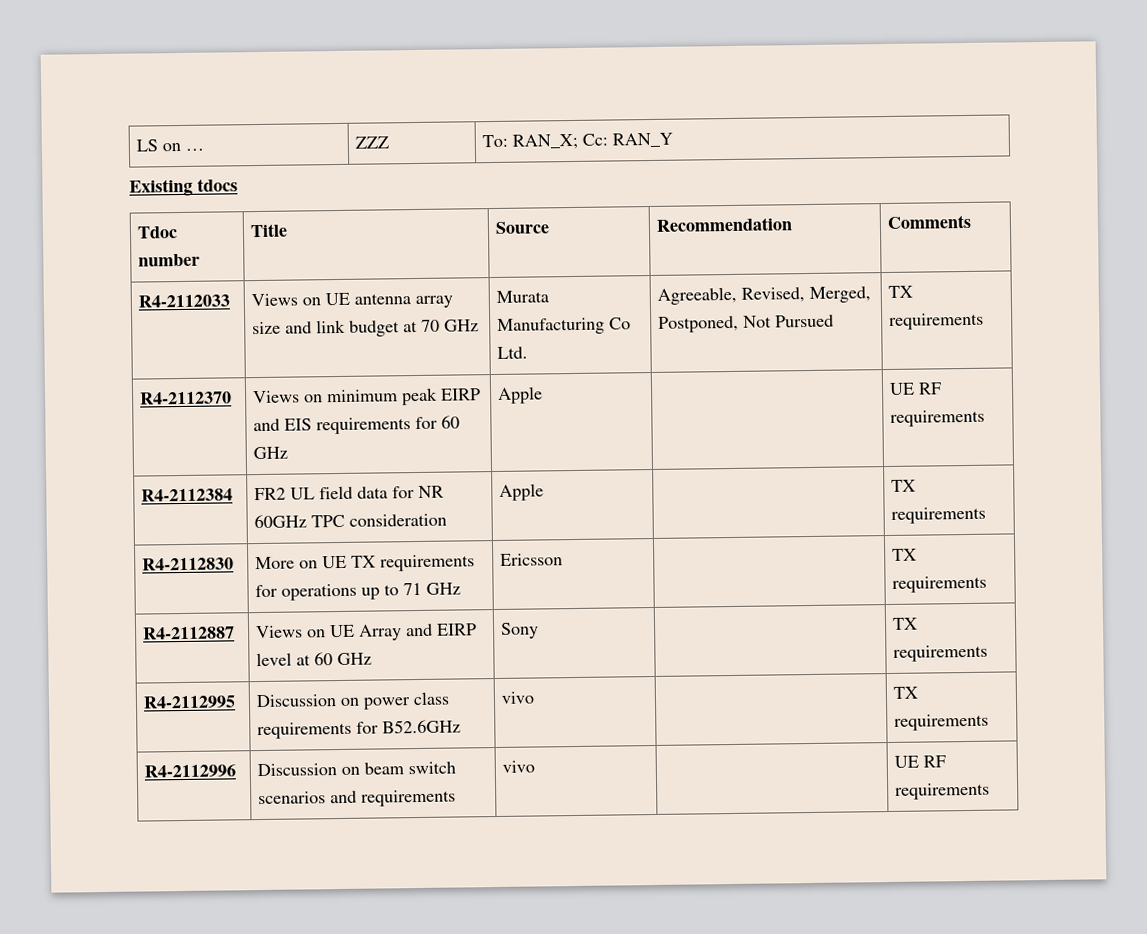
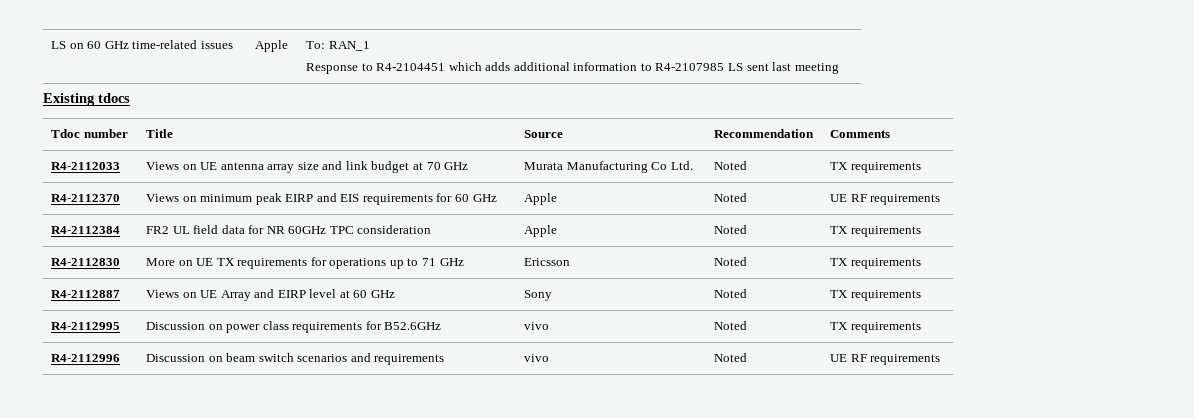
[185,148,205,151] [355,136,390,149] [482,132,674,150] … | ZZZ | To: RAN_X; Cc: RAN_Y -> [87,40,233,49] [255,40,289,52] [306,41,370,51] [306,62,839,74] 60 GHz time-related issues | Apple | To: RAN_1 // Response to R4-2104451 which adds additional information to R4-2107985 LS sent last meeting
[657,286,872,305] [658,314,835,333] Agreeable, Revised, Merged, Postponed, Not Pursued -> [714,161,748,170] Noted
(544, 395) none -> [714,193,748,202] Noted
(545, 492) none -> [714,225,748,234] Noted
(564, 559) none -> [714,257,748,266] Noted
(540, 630) none -> [714,289,748,298] Noted
(536, 697) none -> [714,321,748,330] Noted
(536, 766) none -> [714,353,748,362] Noted

